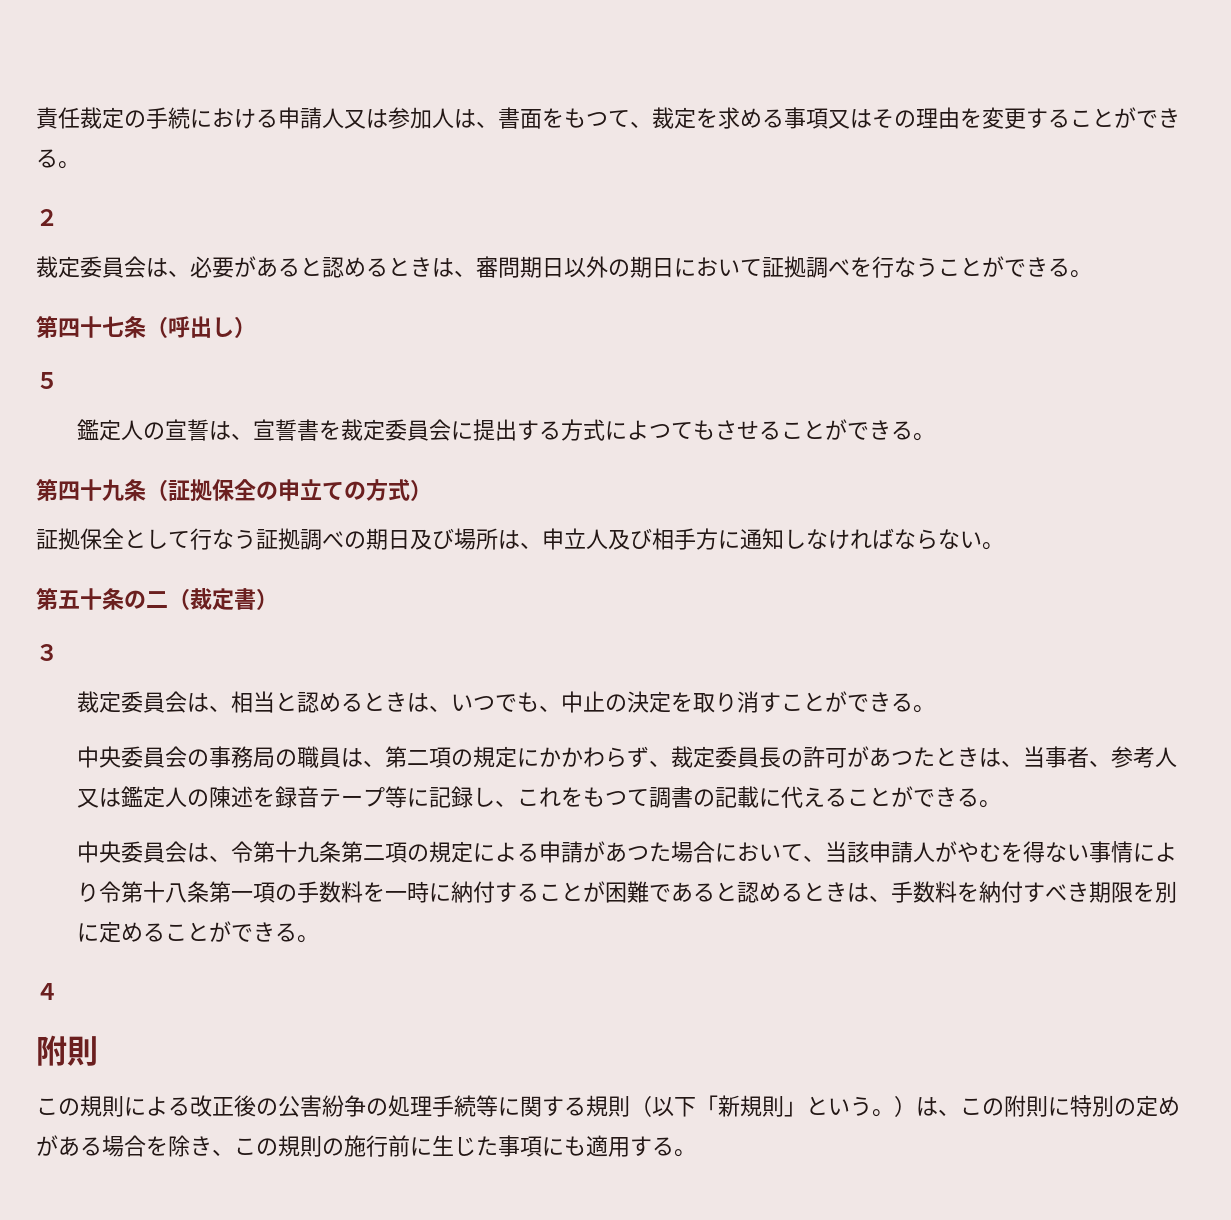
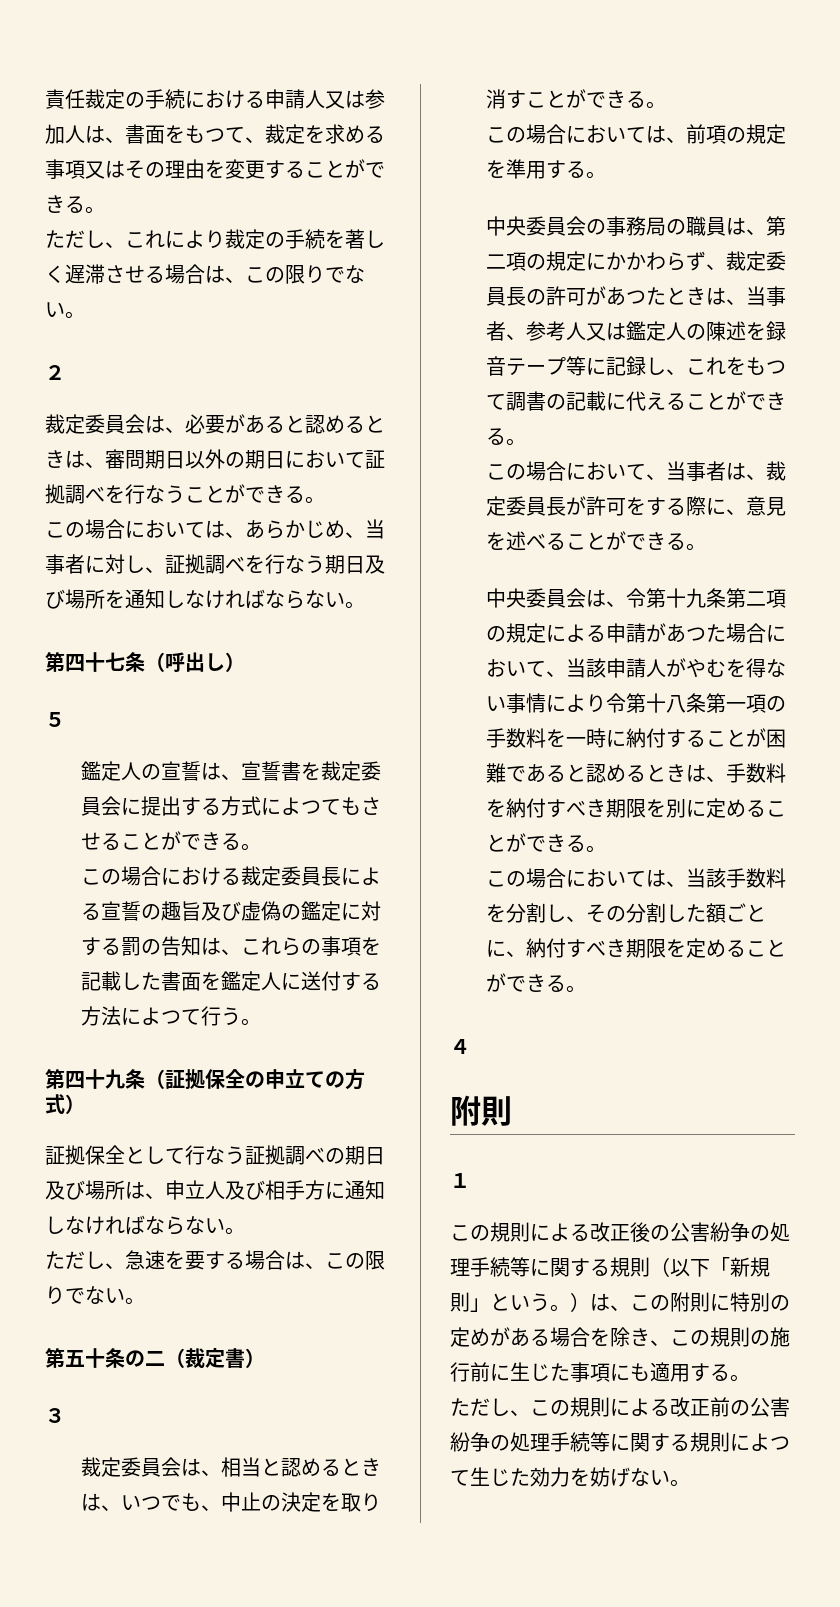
(80, 165) none -> [45,229,385,249] [45,264,365,284] [45,302,85,319] // ただし、これにより裁定の手続を著しく遅滞させる場合は、この限りでない。
(1092, 274) none -> [45,519,385,539] [45,554,385,574] [45,589,365,609] // この場合においては、あらかじめ、当事者に対し、証拠調べを行なう期日及び場所を通知しなければならない。
(936, 437) none -> [81,866,382,886] [81,901,382,921] [81,936,382,956] [81,971,382,991] [81,1006,262,1026] // この場合における裁定委員長による宣誓の趣旨及び虚偽の鑑定に対する罰の告知は、これらの事項を記載した書面を鑑定人に送付する方法によつて行う。
(1004, 546) none -> [45,1250,385,1270] [45,1286,145,1305] // ただし、急速を要する場合は、この限りでない。
(936, 709) none -> [486,124,787,144] [486,159,607,179] // この場合においては、前項の規定を準用する。
(1002, 804) none -> [486,461,787,481] [486,496,787,516] [486,531,707,551] // この場合において、当事者は、裁定委員長が許可をする際に、意見を述べることができる。
(320, 939) none -> [486,868,787,888] [486,903,767,923] [486,938,787,958] [486,973,587,993] // この場合においては、当該手数料を分割し、その分割した額ごとに、納付すべき期限を定めることができる。
(98, 1051) none -> [450,1173,470,1188] // １
(696, 1153) none -> [450,1397,790,1417] [450,1432,790,1452] [450,1467,690,1487] // ただし、この規則による改正前の公害紛争の処理手続等に関する規則によつて生じた効力を妨げない。

